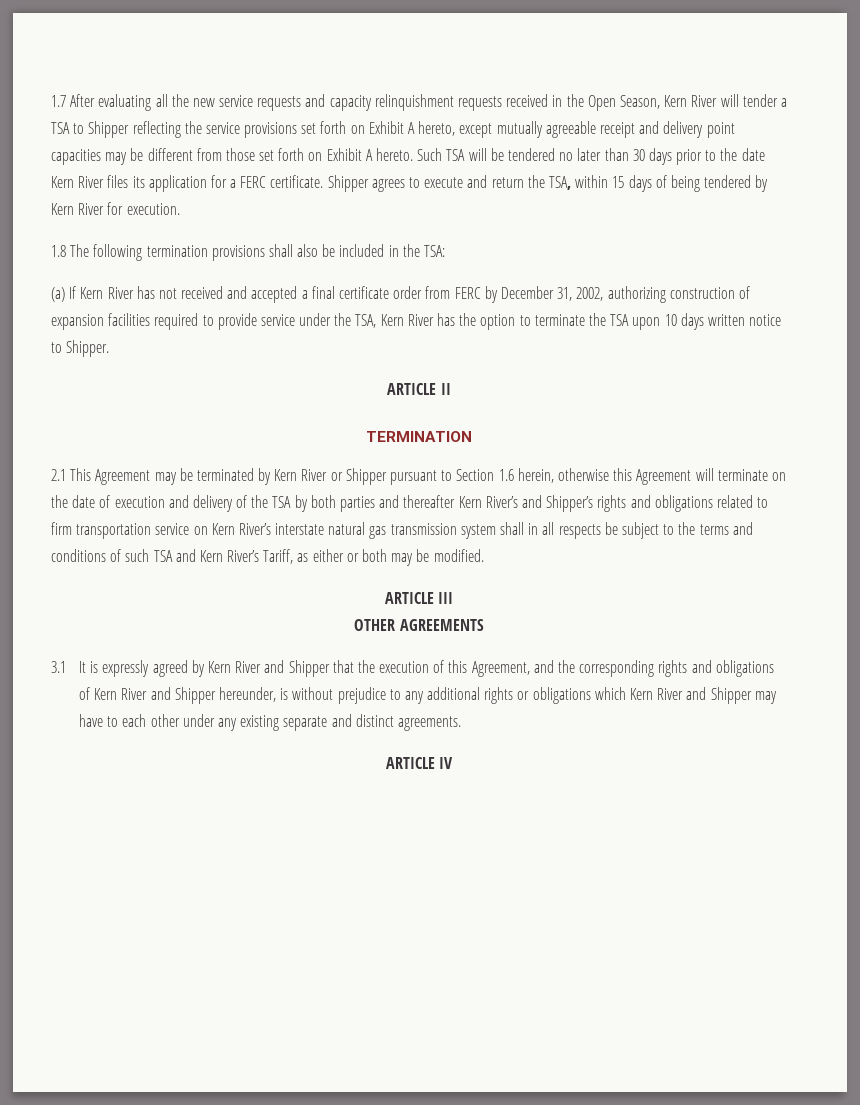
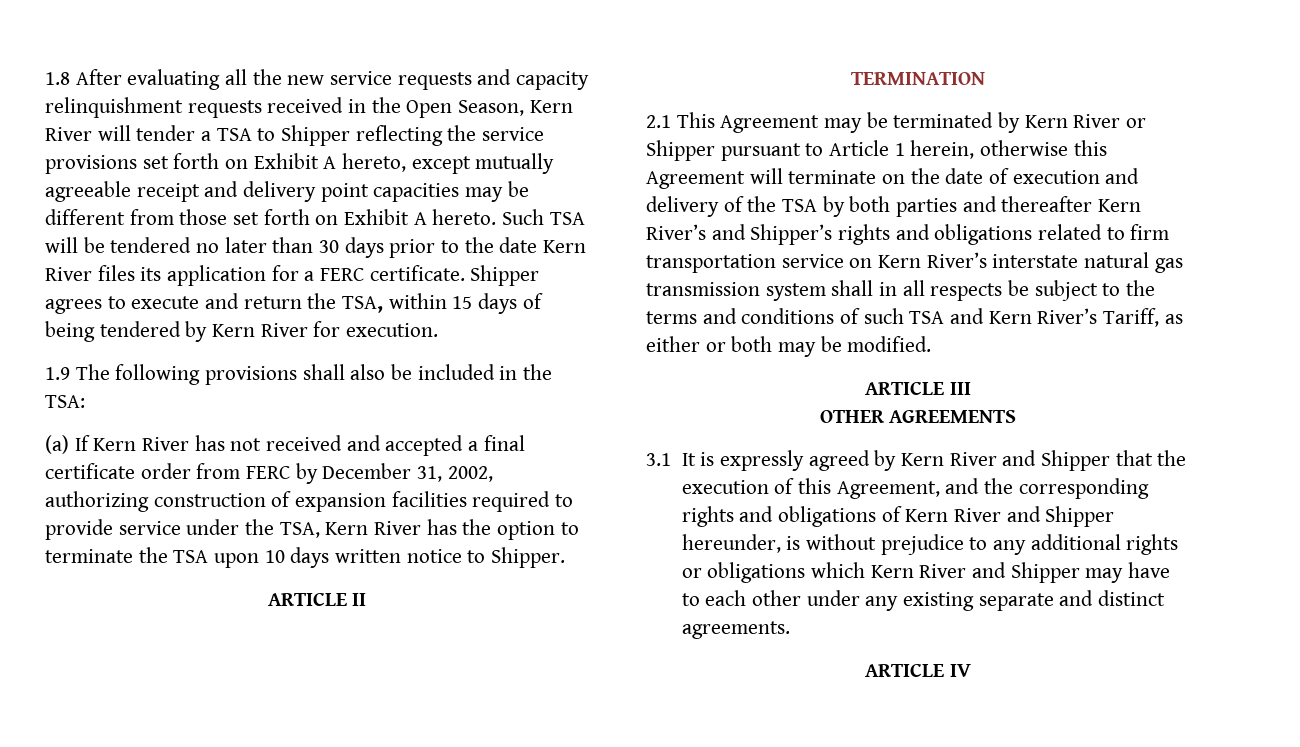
[51,95,66,107] 1.7 -> [45,72,70,85] 1.8
[51,245,66,257] 1.8 -> [45,367,70,380] 1.9
[146,245,208,257] termination -> (201, 374) none
[456,469,514,481] Section 1.6 -> [829,140,905,156] Article 1

